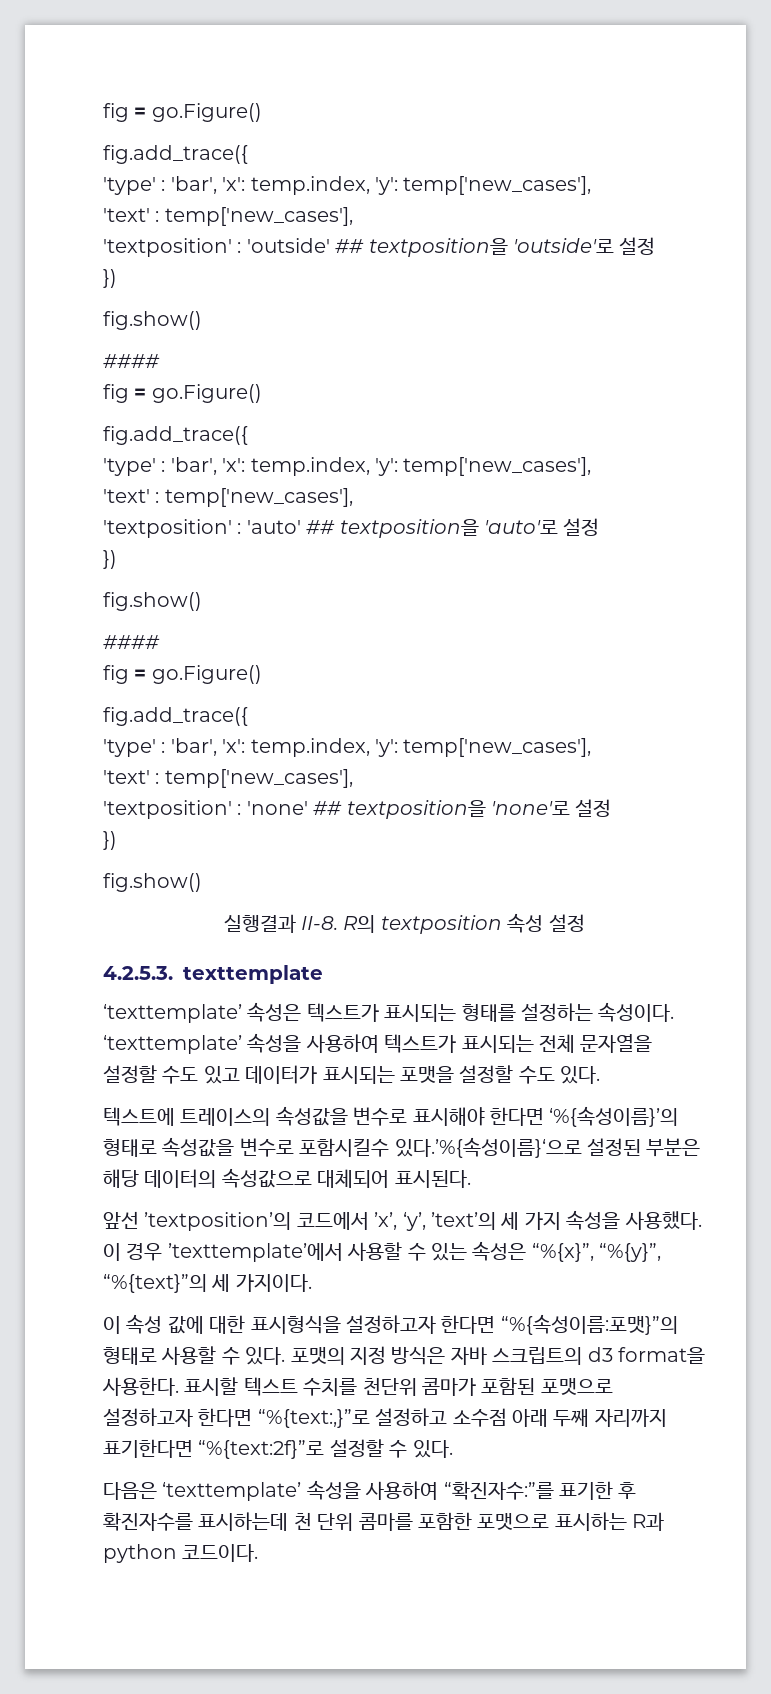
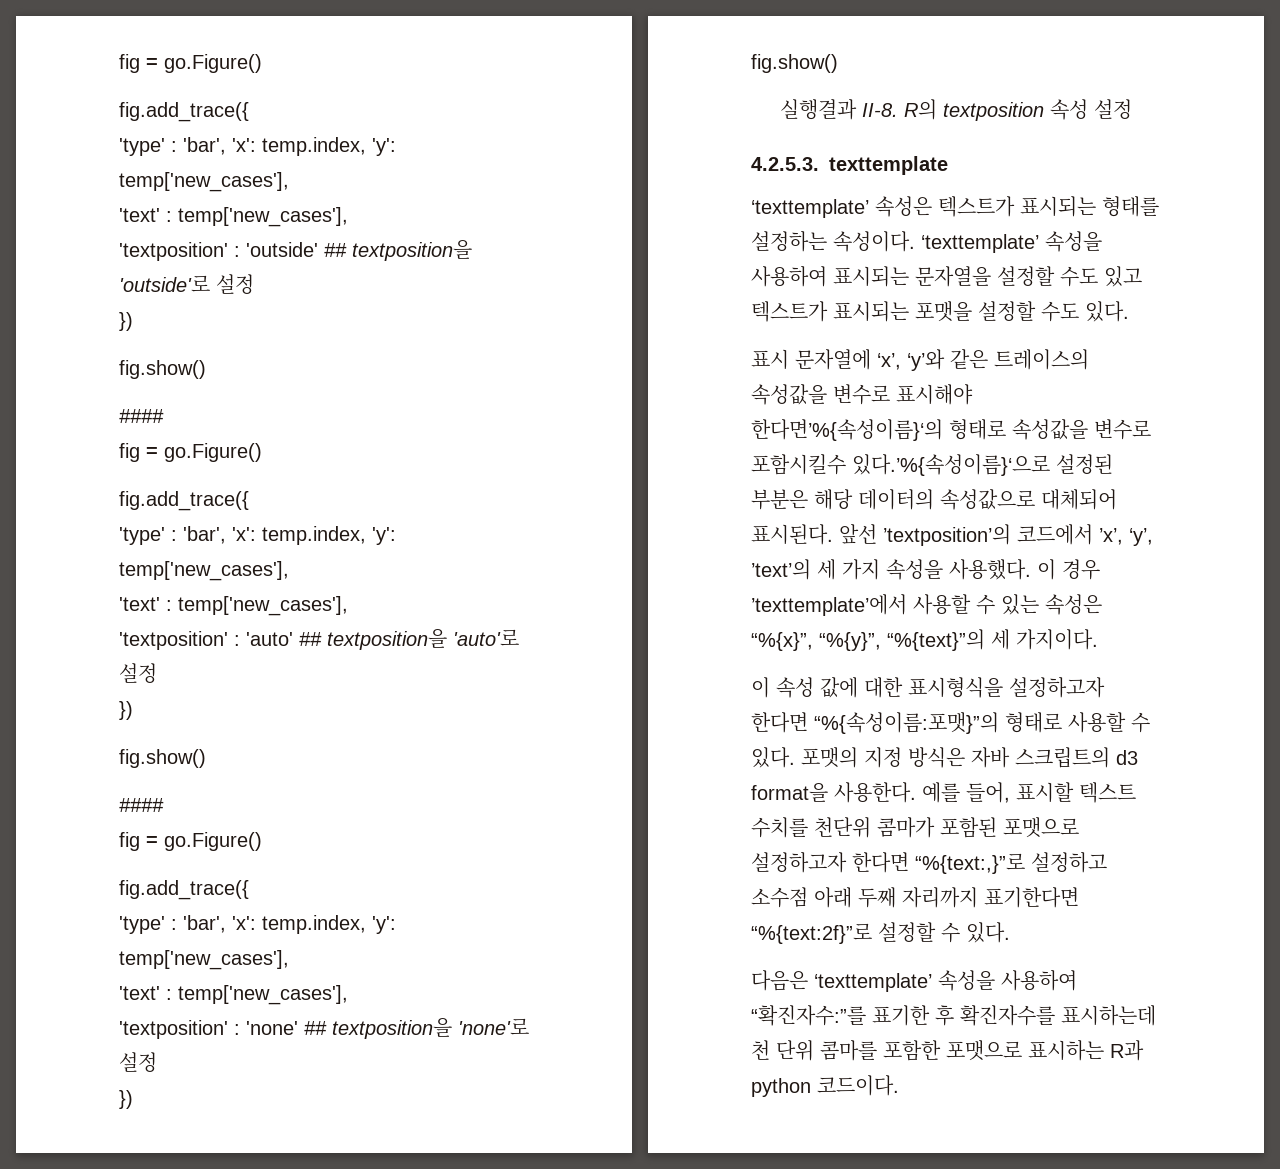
[384,1034,575,1053] 텍스트가 표시되는 전체 -> [833,266,909,287] 표시되는
[245,1065,318,1084] 데이터가 -> [751,301,828,322] 텍스트가
[103,1107,175,1126] 텍스트에 -> [751,349,988,371] 표시 문자열에 ‘x’, ‘y’와 같은
[490,1106,679,1127] 한다면 ‘%{속성이름}’의 -> [751,419,943,441] 한다면’%{속성이름}‘의
(471, 1179) // -> (833, 534) none
(179, 1386) none -> [922,782,1010,803] 예를 들어,

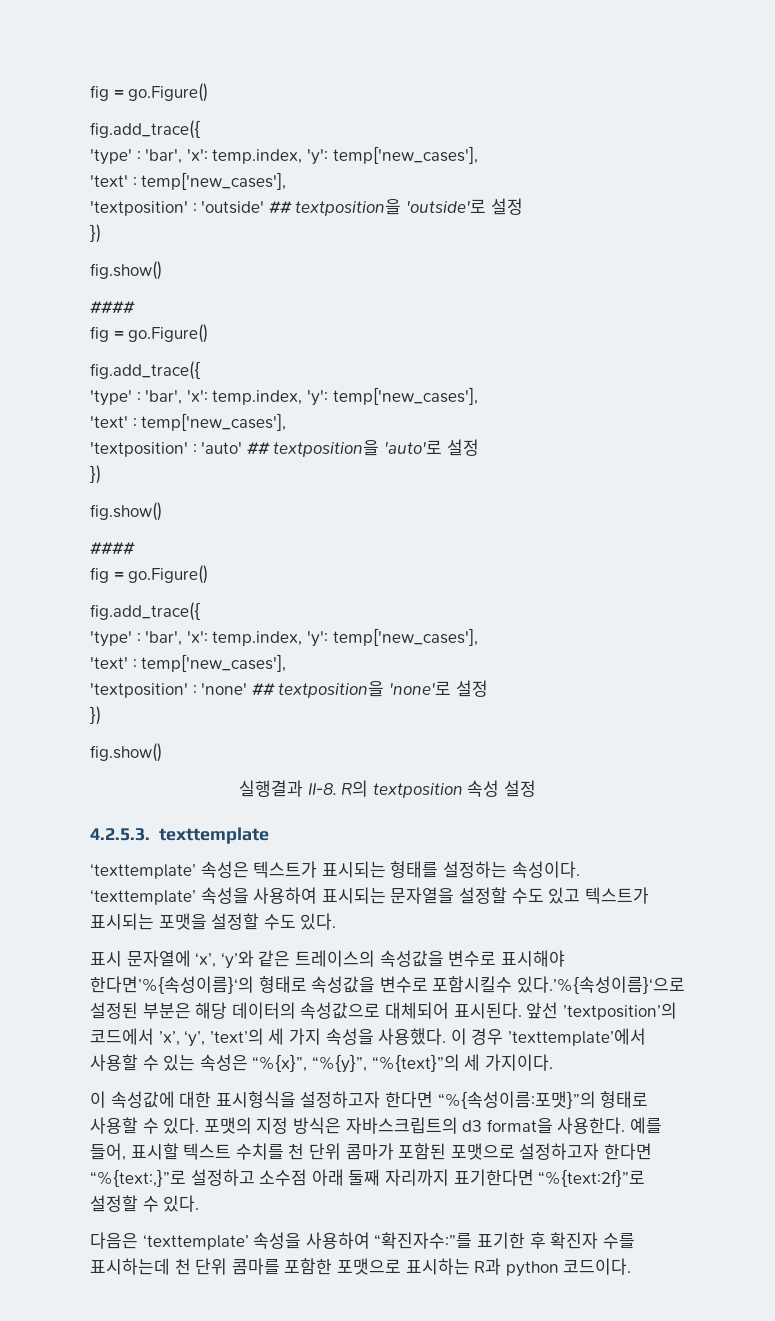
[776,677,858,698] 속성 값에 -> [110,1091,175,1108] 속성값에
[971,747,1110,768] 자바 스크립트의 -> [345,1117,458,1134] 자바스크립트의
[814,817,871,838] 천단위 -> [288,1143,341,1160] 천 단위
[858,887,896,908] 두째 -> [348,1169,381,1186] 둘째
[960,1005,1055,1026] 확진자수를 -> [550,1232,635,1249] 확진자 수를

